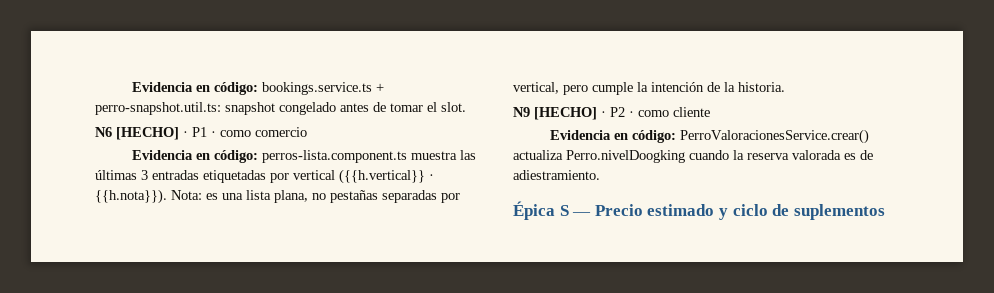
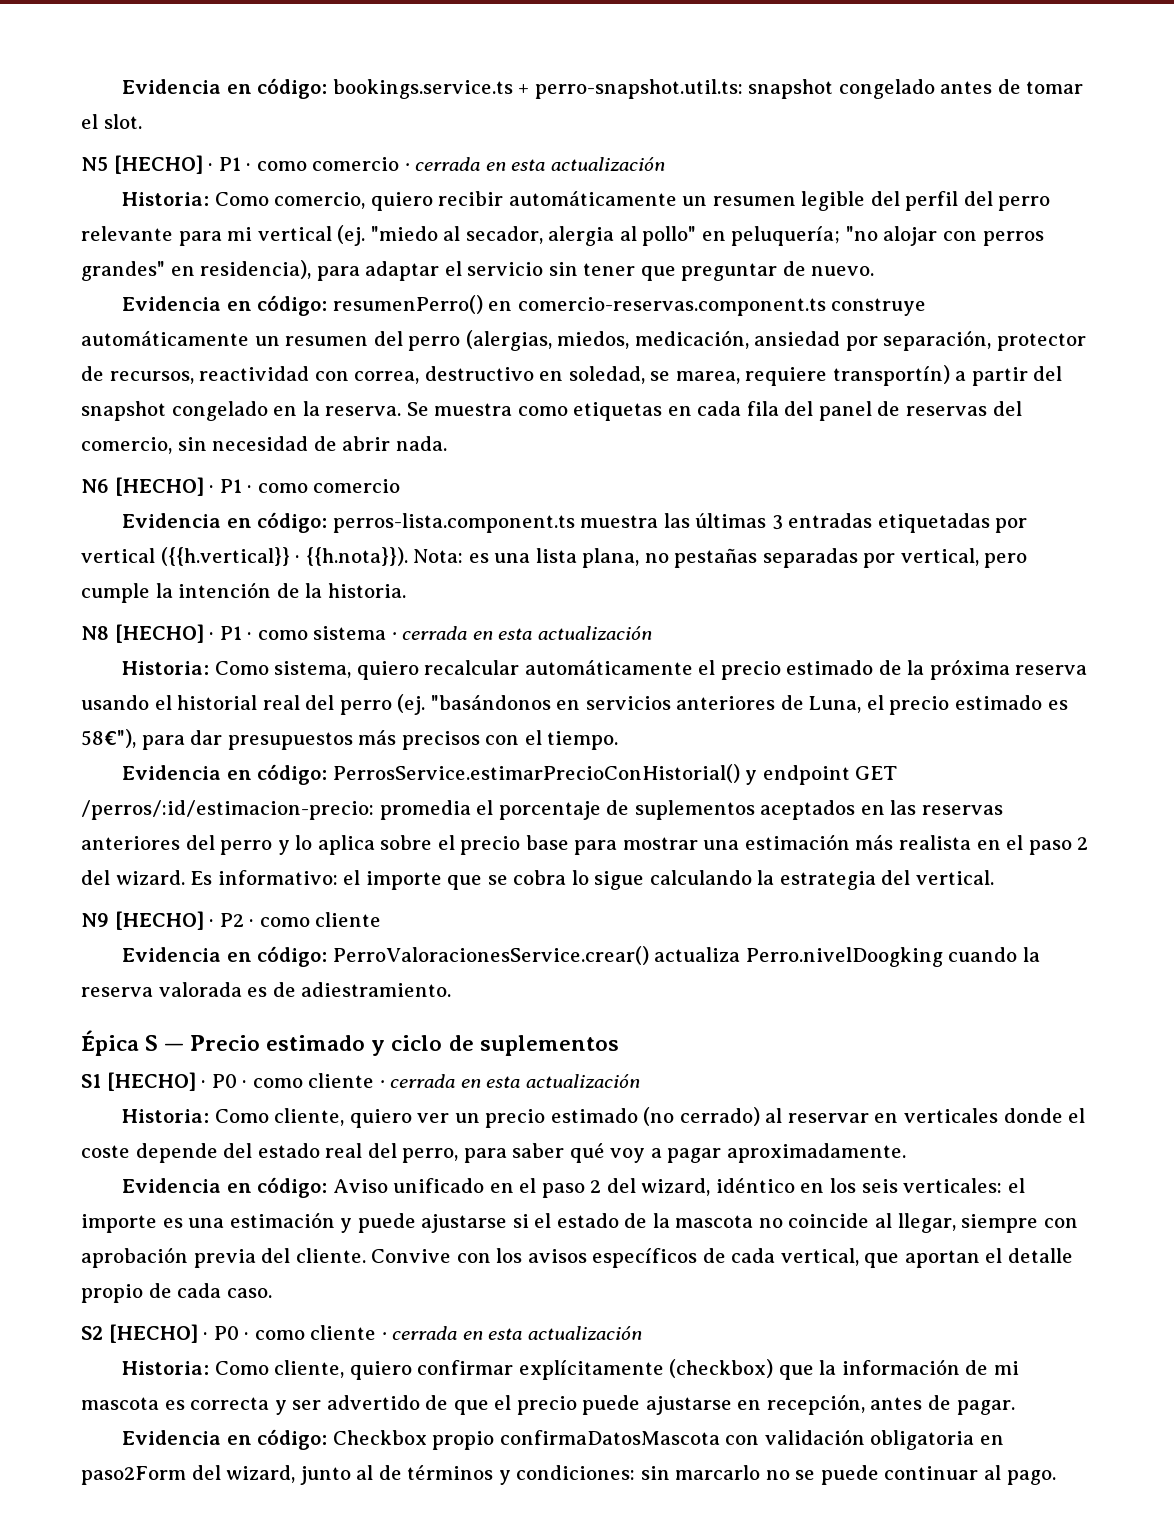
(466, 107) none -> [81,155,665,174] [122,191,1051,211] [81,225,1044,246] [81,260,875,281] [122,295,927,316] [81,330,1086,351] [81,365,1063,386] [81,401,1022,421] [81,436,447,454] // N5 [HECHO] · P1 · como comercio · cerrada en esta actualización // Historia: Como comercio, quiero recibir automáticamente un resumen legible del perfil del perro relevante para mi vertical (ej. "miedo al secador, alergia al pollo" en peluquería; "no alojar con perros grandes" en residencia), para adaptar el servicio sin tener que preguntar de nuevo. // Evidencia en código: resumenPerro() en comercio-reservas.component.ts construye automáticamente un resumen del perro (alergias, miedos, medicación, ansiedad por separación, protector de recursos, reactividad con correa, destructivo en soledad, se marea, requiere transportín) a partir del snapshot congelado en la reserva. Se muestra como etiquetas en cada fila del panel de reservas del comercio, sin necesidad de abrir nada.
(785, 87) none -> [81,624,652,643] [122,659,1088,680] [81,694,1068,715] [81,729,619,750] [122,764,898,785] [81,800,1003,820] [81,834,1089,855] [81,870,995,890] // N8 [HECHO] · P1 · como sistema · cerrada en esta actualización // Historia: Como sistema, quiero recalcular automáticamente el precio estimado de la próxima reserva usando el historial real del perro (ej. "basándonos en servicios anteriores de Luna, el precio estimado es 58€"), para dar presupuestos más precisos con el tiempo. // Evidencia en código: PerrosService.estimarPrecioConHistorial() y endpoint GET /perros/:id/estimacion-precio: promedia el porcentaje de suplementos aceptados en las reservas anteriores del perro y lo aplica sobre el precio base para mostrar una estimación más realista en el paso 2 del wizard. Es informativo: el importe que se cobra lo sigue calculando la estrategia del vertical.
(885, 212) none -> [81,1072,640,1091] [122,1107,1086,1128] [81,1143,906,1163] [122,1177,1025,1198] [81,1212,1078,1233] [81,1247,1074,1268] [81,1283,272,1303] [81,1324,642,1343] [122,1359,1019,1380] [81,1394,1015,1415] [122,1429,1004,1450] [81,1465,1056,1485] // S1 [HECHO] · P0 · como cliente · cerrada en esta actualización // Historia: Como cliente, quiero ver un precio estimado (no cerrado) al reservar en verticales donde el coste depende del estado real del perro, para saber qué voy a pagar aproximadamente. // Evidencia en código: Aviso unificado en el paso 2 del wizard, idéntico en los seis verticales: el importe es una estimación y puede ajustarse si el estado de la mascota no coincide al llegar, siempre con aprobación previa del cliente. Convive con los avisos específicos de cada vertical, que aportan el detalle propio de cada caso. // S2 [HECHO] · P0 · como cliente · cerrada en esta actualización // Historia: Como cliente, quiero confirmar explícitamente (checkbox) que la información de mi mascota es correcta y ser advertido de que el precio puede ajustarse en recepción, antes de pagar. // Evidencia en código: Checkbox propio confirmaDatosMascota con validación obligatoria en paso2Form del wizard, junto al de términos y condiciones: sin marcarlo no se puede continuar al pago.

